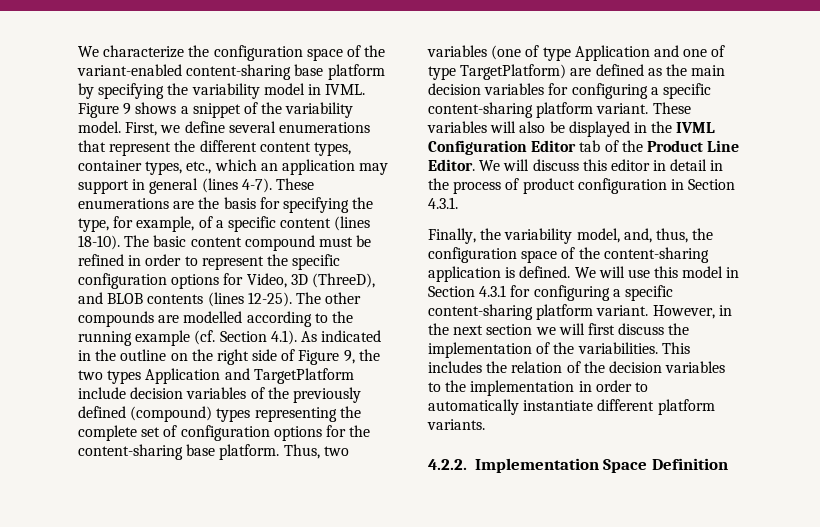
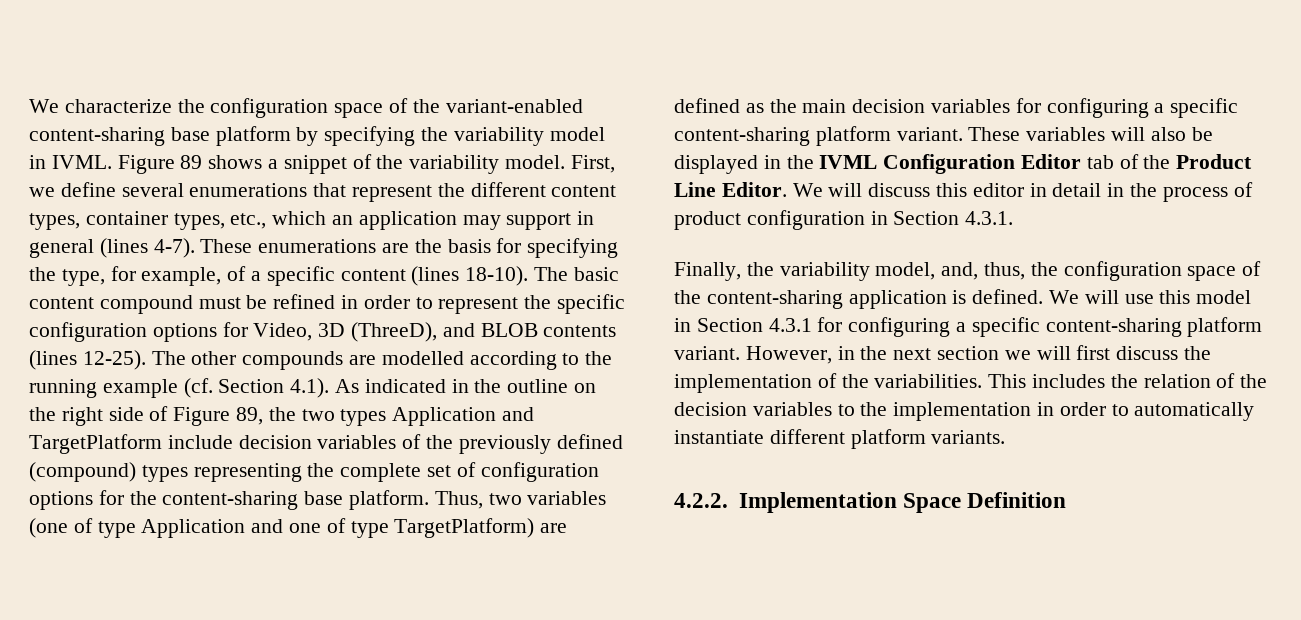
[123,103,132,115] 9 -> [180,155,203,169] 89
[343,350,355,364] 9, -> [236,407,264,425] 89,

